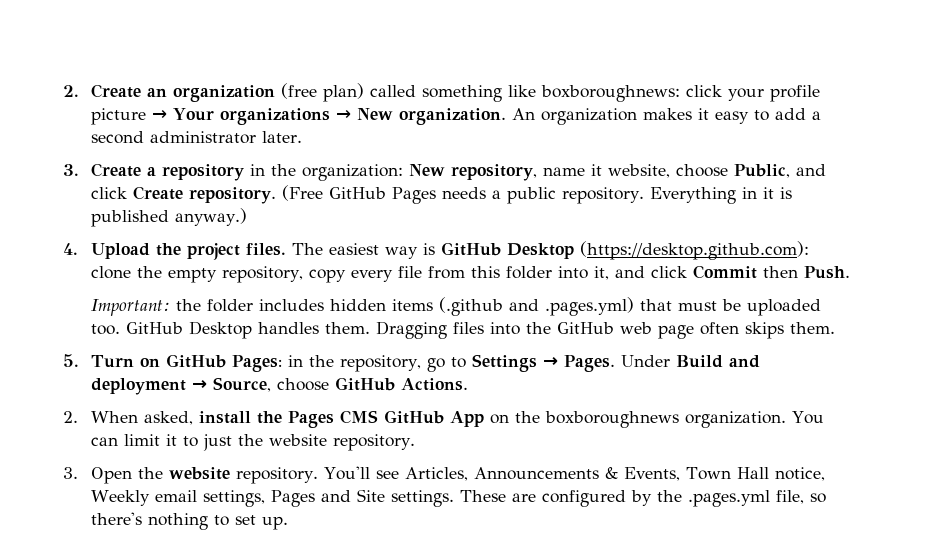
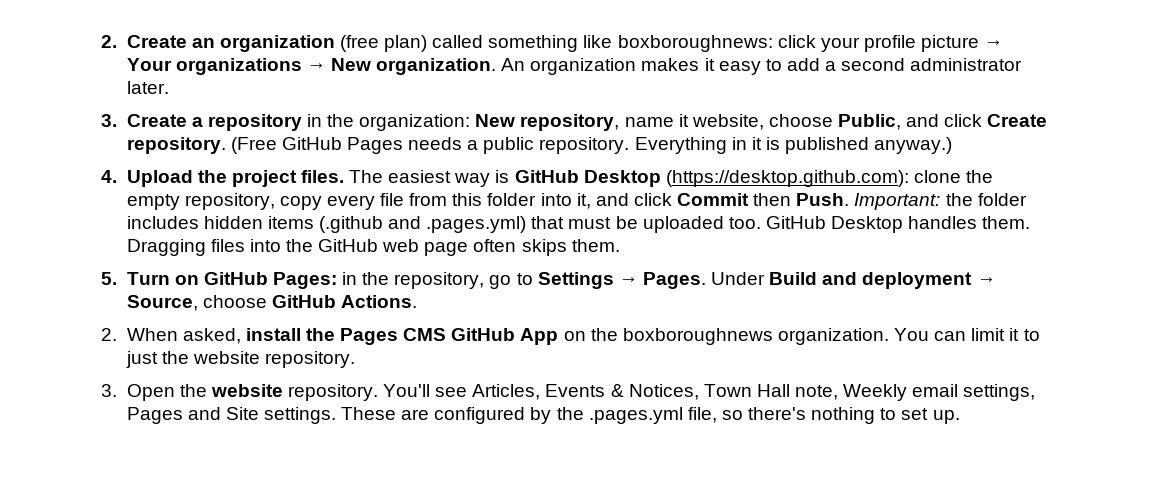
(851, 272) // -> (850, 199) none
[474,467,681,481] Announcements & Events, -> [545,384,699,400] Events & Notices,
[775,467,826,481] notice, -> [795,385,839,400] note,

